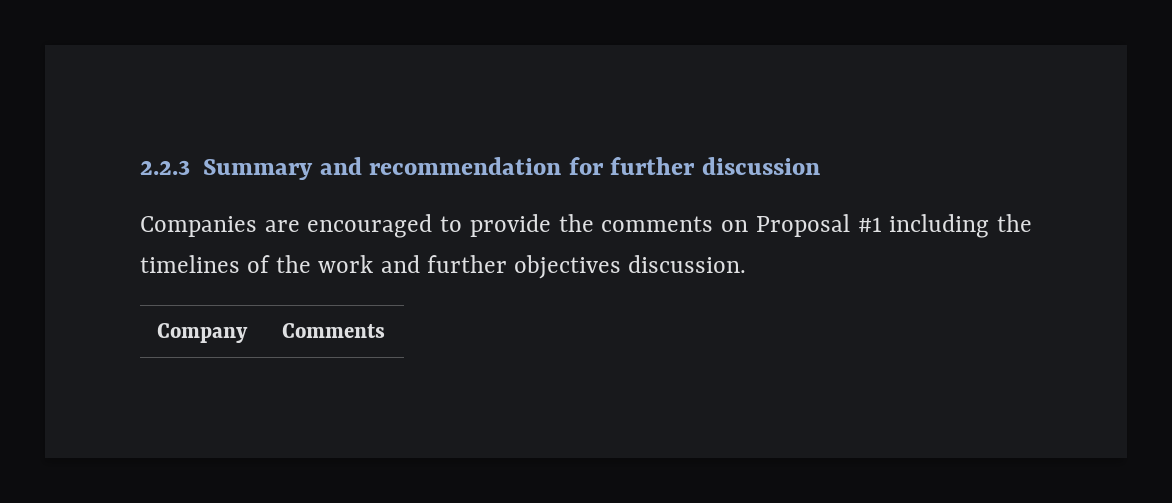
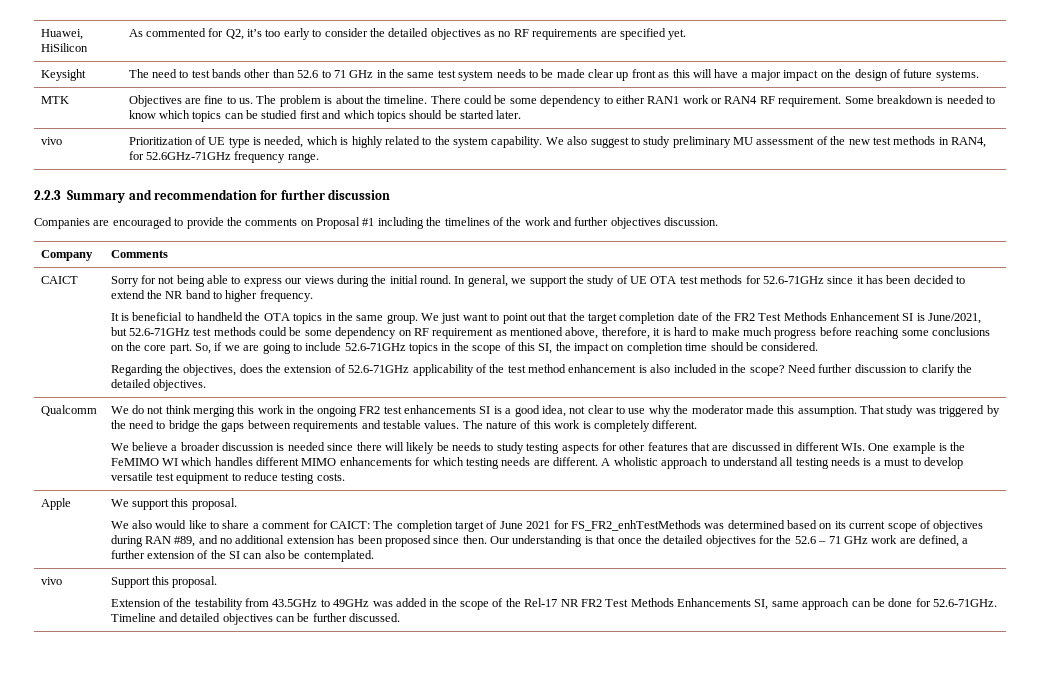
(140, 167) none -> [40,29,83,40] [40,43,88,52] [128,28,687,40] [40,69,86,81] [128,69,979,81] [40,96,69,104] [128,95,996,107] [128,110,522,122] [40,137,62,145] [128,136,987,148] [128,151,319,163] Huawei, HiSilicon | As commented for Q2, it’s too early to consider the detailed objectives as no RF requirements are specified yet. // Keysight | The need to test bands other than 52.6 to 71 GHz in the same test system needs to be made clear up front as this will have a major impact on the design of future systems. // MTK | Objectives are fine to us. The problem is about the timeline. There could be some dependency to either RAN1 work or RAN4 RF requirement. Some breakdown is needed to know which topics can be studied first and which topics should be started later. // vivo | Prioritization of UE type is needed, which is highly related to the system capability. We also suggest to study preliminary MU assessment of the new test methods in RAN4, for 52.6GHz-71GHz frequency range. //
(386, 330) none -> [40,276,78,284] [110,275,966,287] [110,290,313,302] [110,312,982,324] [110,327,990,339] [110,342,819,354] [110,364,972,376] [110,379,206,391] [40,405,97,416] [110,405,1000,417] [110,420,698,432] [110,442,966,454] [110,457,963,469] [110,472,345,484] [40,498,71,510] [110,498,237,510] [110,520,984,532] [110,535,969,547] [110,550,374,562] [40,577,62,585] [110,576,218,588] [110,598,998,610] [110,613,401,625] // CAICT | Sorry for not being able to express our views during the initial round. In general, we support the study of UE OTA test methods for 52.6-71GHz since it has been decided to extend the NR band to higher frequency. // It is beneficial to handheld the OTA topics in the same group. We just want to point out that the target completion date of the FR2 Test Methods Enhancement SI is June/2021, but 52.6-71GHz test methods could be some dependency on RF requirement as mentioned above, therefore, it is hard to make much progress before reaching some conclusions on the core part. So, if we are going to include 52.6-71GHz topics in the scope of this SI, the impact on completion time should be considered. // Regarding the objectives, does the extension of 52.6-71GHz applicability of the test method enhancement is also included in the scope? Need further discussion to clarify the detailed objectives. // Qualcomm | We do not think merging this work in the ongoing FR2 test enhancements SI is a good idea, not clear to use why the moderator made this assumption. That study was triggered by the need to bridge the gaps between requirements and testable values. The nature of this work is completely different. // We believe a broader discussion is needed since there will likely be needs to study testing aspects for other features that are discussed in different WIs. One example is the FeMIMO WI which handles different MIMO enhancements for which testing needs are different. A wholistic approach to understand all testing needs is a must to develop versatile test equipment to reduce testing costs. // Apple | We support this proposal. // We also would like to share a comment for CAICT: The completion target of June 2021 for FS_FR2_enhTestMethods was determined based on its current scope of objectives during RAN #89, and no additional extension has been proposed since then. Our understanding is that once the detailed objectives for the 52.6 – 71 GHz work are defined, a further extension of the SI can also be contemplated. // vivo | Support this proposal. // Extension of the testability from 43.5GHz to 49GHz was added in the scope of the Rel-17 NR FR2 Test Methods Enhancements SI, same approach can be done for 52.6-71GHz. Timeline and detailed objectives can be further discussed.

